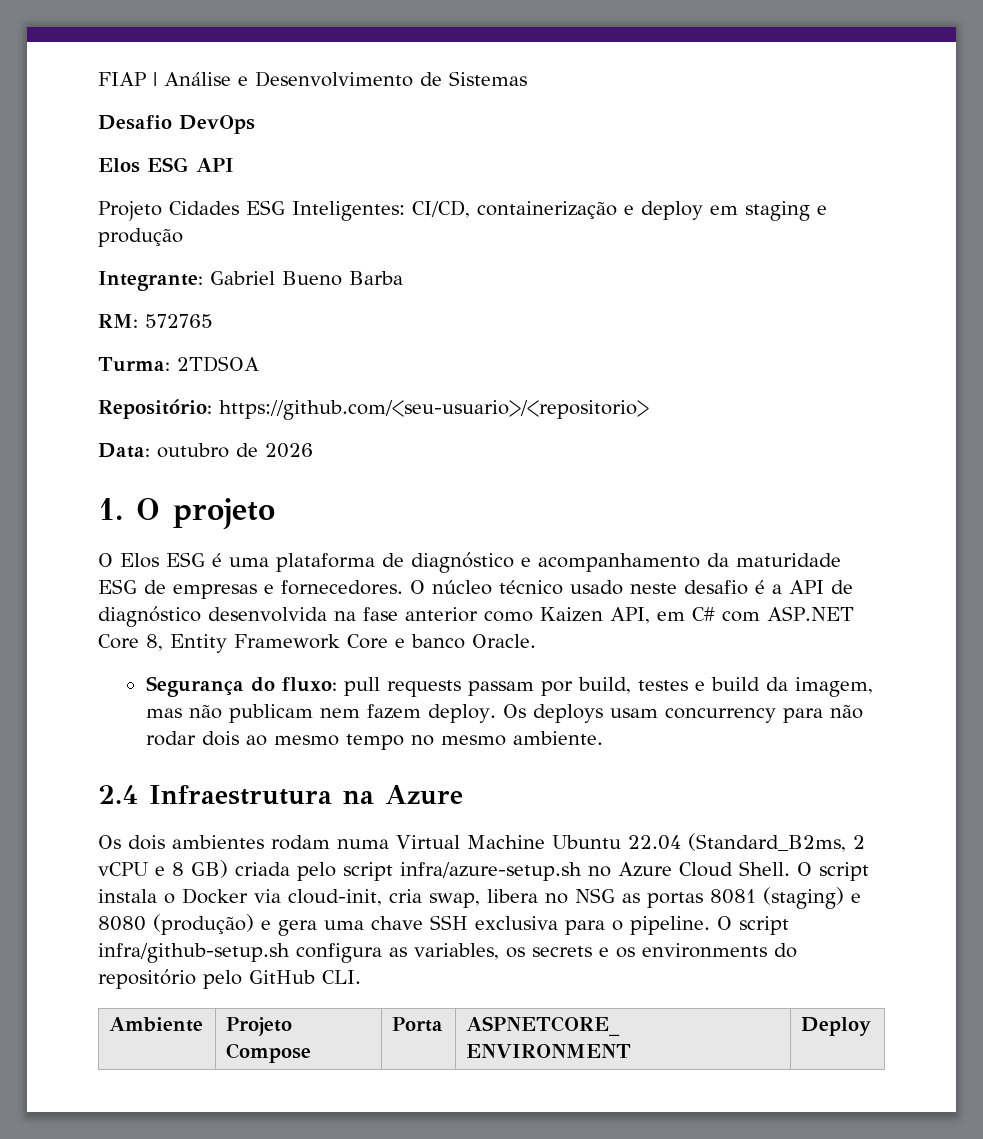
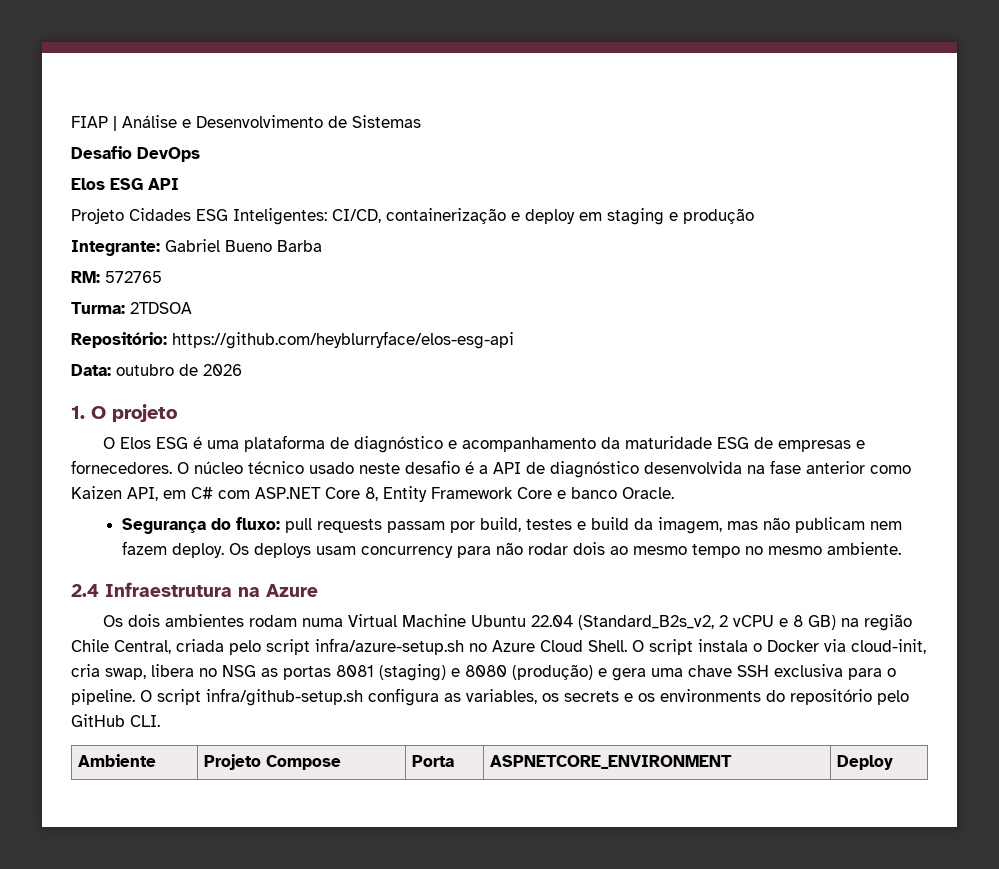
[219,400,649,420] https://github.com/<seu-usuario>/<repositorio> -> [172,331,514,349] https://github.com/heyblurryface/elos-esg-api
[687,833,846,852] (Standard_B2ms, -> [578,615,715,630] (Standard_B2s_v2,
(228, 869) none -> [841,614,913,631] [71,639,171,654] na região Chile Central,

